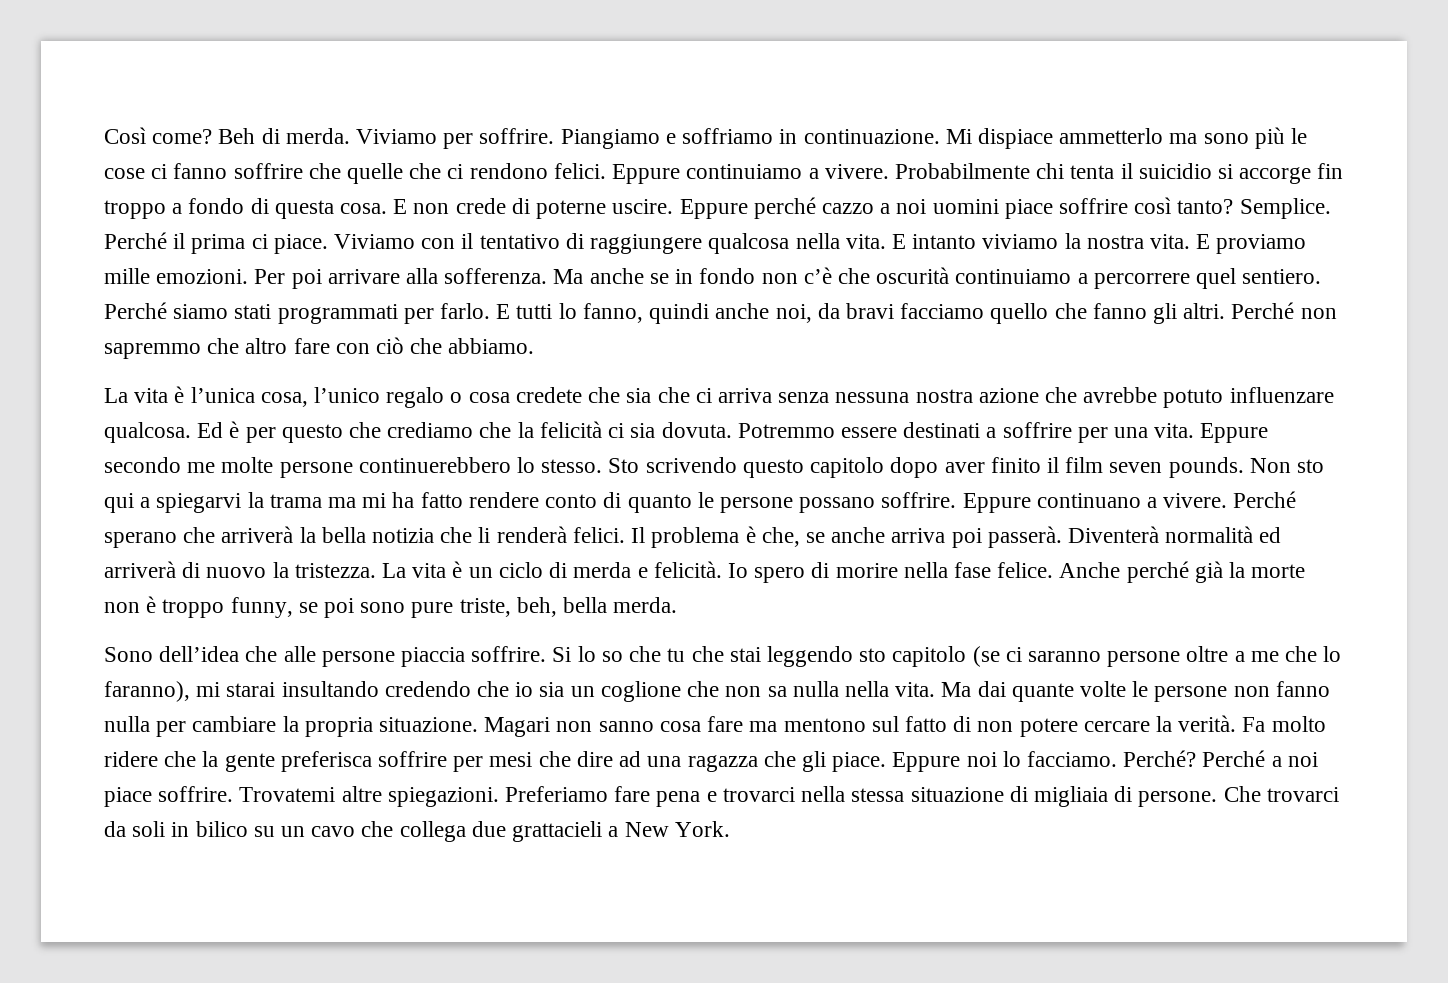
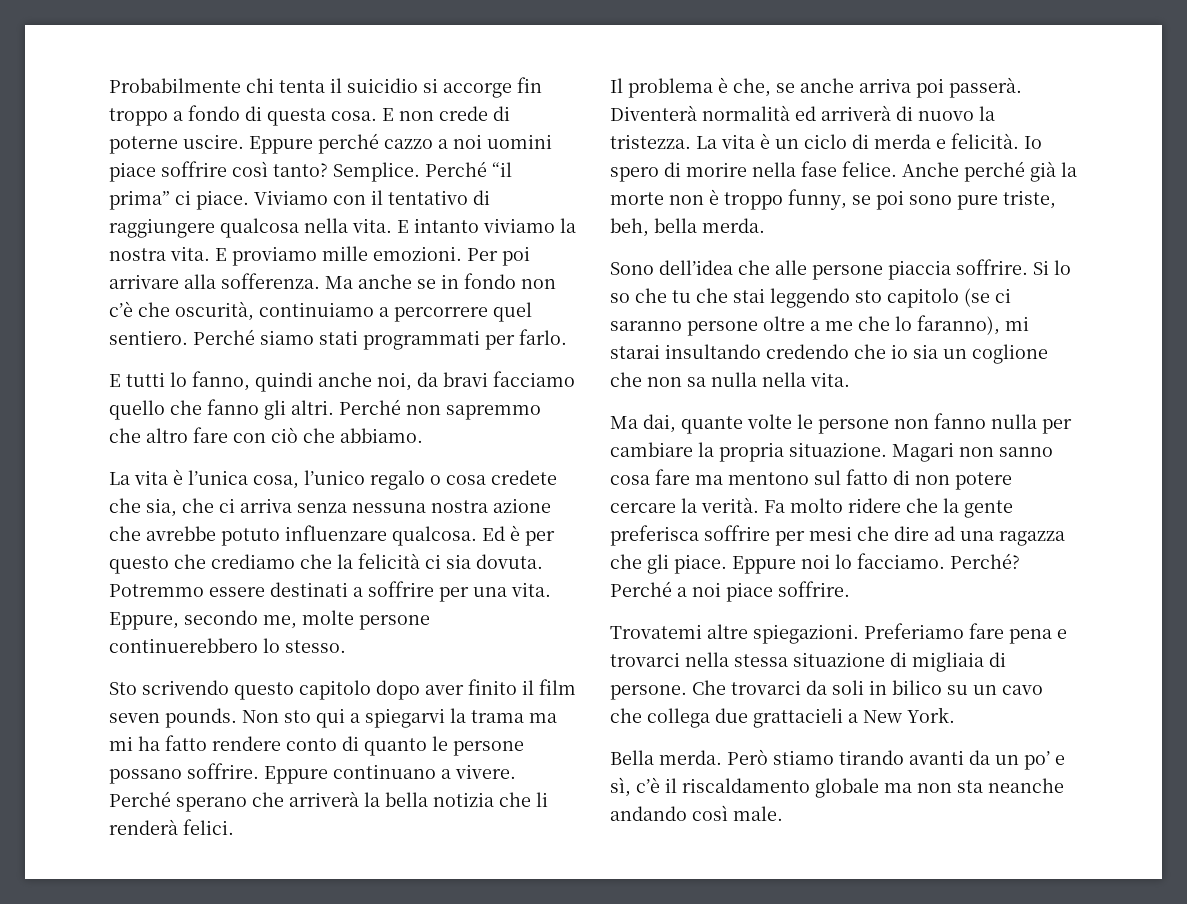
[104,127,1307,149] [104,163,889,184] Così come? Beh di merda. Viviamo per soffrire. Piangiamo e soffriamo in continuazione. Mi dispiace ammetterlo ma sono più le cose ci fanno soffrire che quelle che ci rendono felici. Eppure continuiamo a vivere. -> (109, 85) none
[173,233,246,254] il prima -> [492,162,512,177] [109,190,170,210] “il prima”
[876,267,950,284] oscurità -> [175,301,254,321] oscurità,
(491, 311) none -> (567, 337) //
[626,388,652,403] sia -> [146,498,177,517] sia,
[1200,423,1269,443] [104,457,216,473] Eppure secondo me -> [109,610,297,630] Eppure, secondo me,
(603, 466) none -> (346, 646) //
(625, 535) none -> (234, 827) //
[941,681,1006,697] Ma dai -> [610,414,676,433] // Ma dai,
(234, 794) none -> (850, 589) //
(730, 829) none -> [610,749,1065,770] [610,777,1064,798] [610,805,783,821] // Bella merda. Però stiamo tirando avanti da un po’ e sì, c’è il riscaldamento globale ma non sta neanche andando così male.

